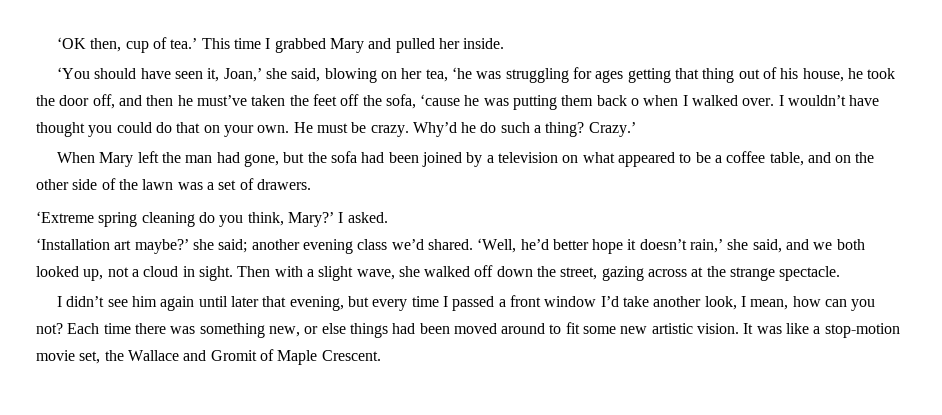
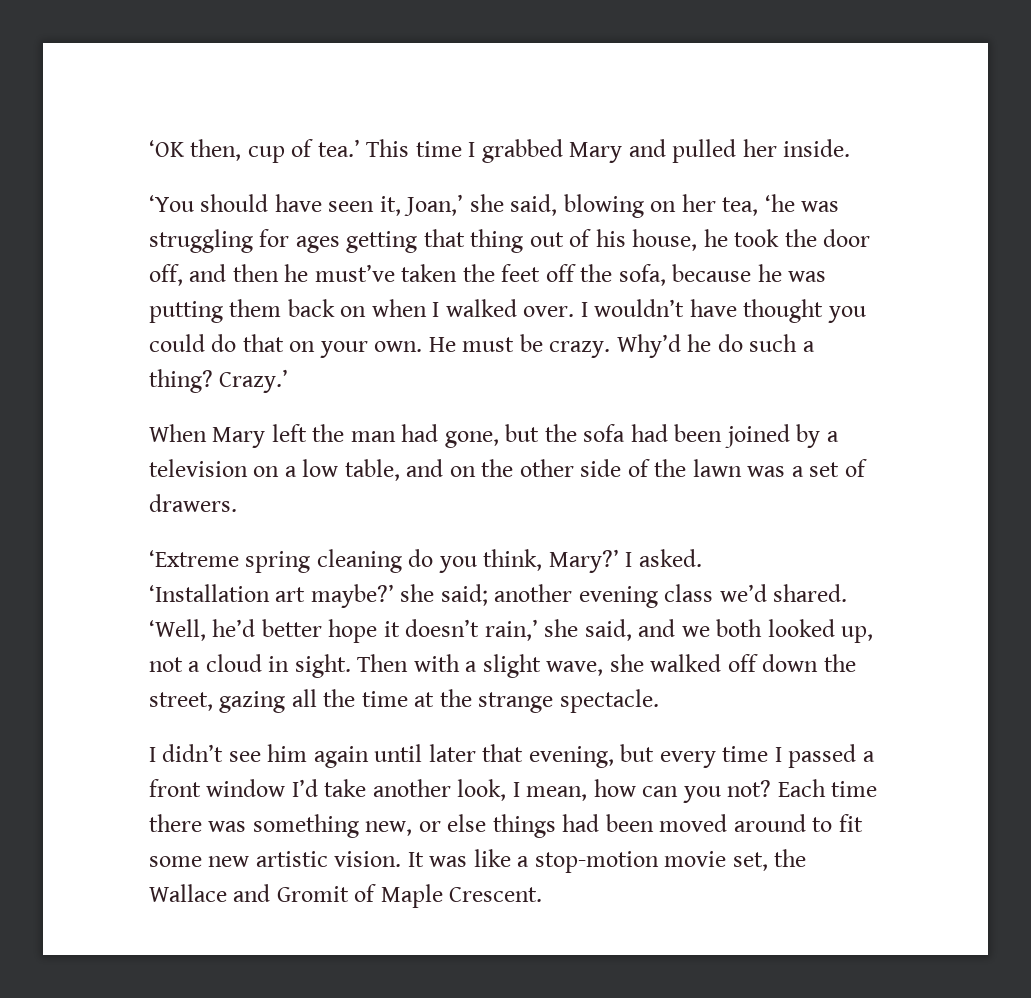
[420,94,461,106] ‘cause -> [672,264,752,282] because
[631,98,640,106] o -> [340,306,367,317] on
[582,151,766,167] what appeared to be a coffee -> [284,459,339,477] a low
[648,269,688,277] across -> [291,689,408,707] all the time

